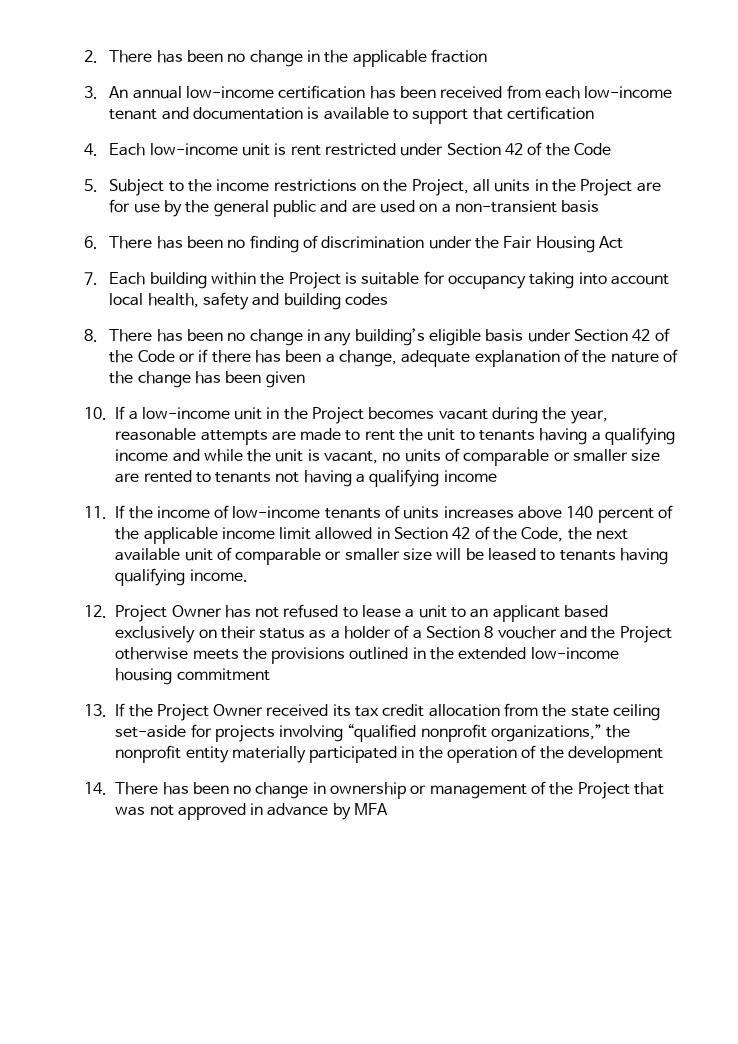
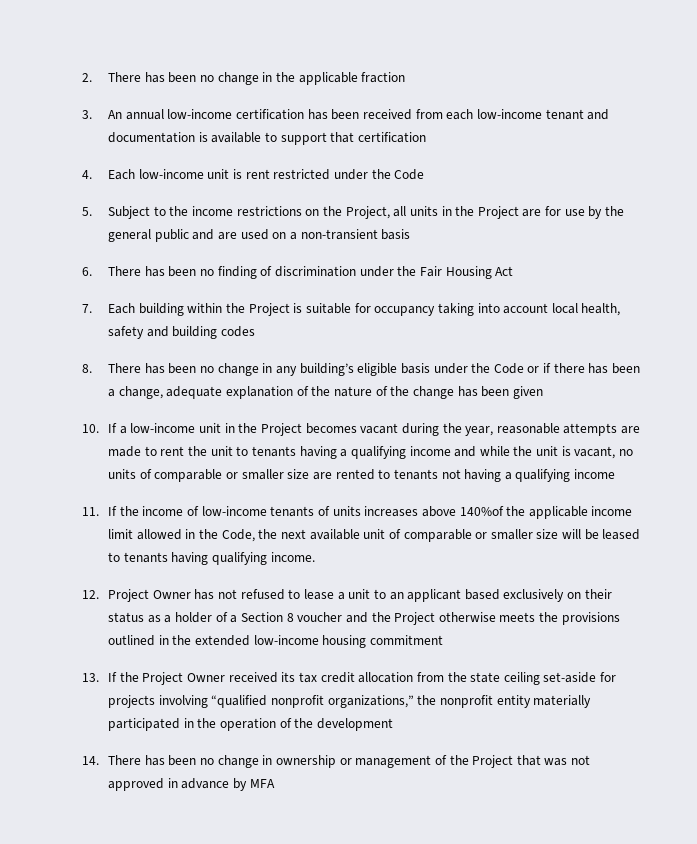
[446,142,543,156] Section 42 of -> (368, 174) none
[573,328,670,342] Section 42 of -> (468, 368) none
[566,505,674,523] 140 percent of -> [459,506,504,516] 140%of
[394,526,490,540] Section 42 of -> (196, 534) none

